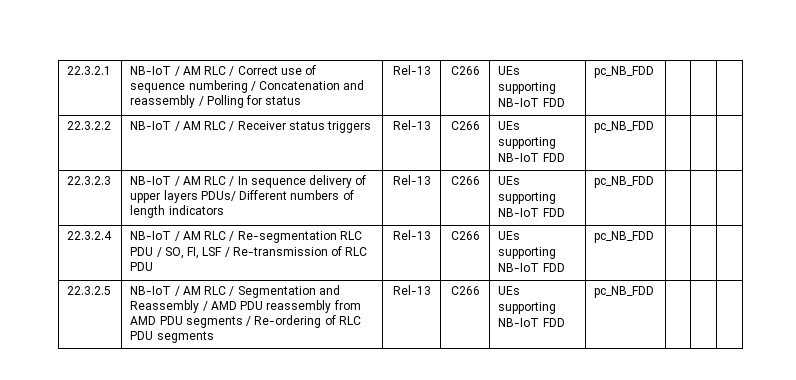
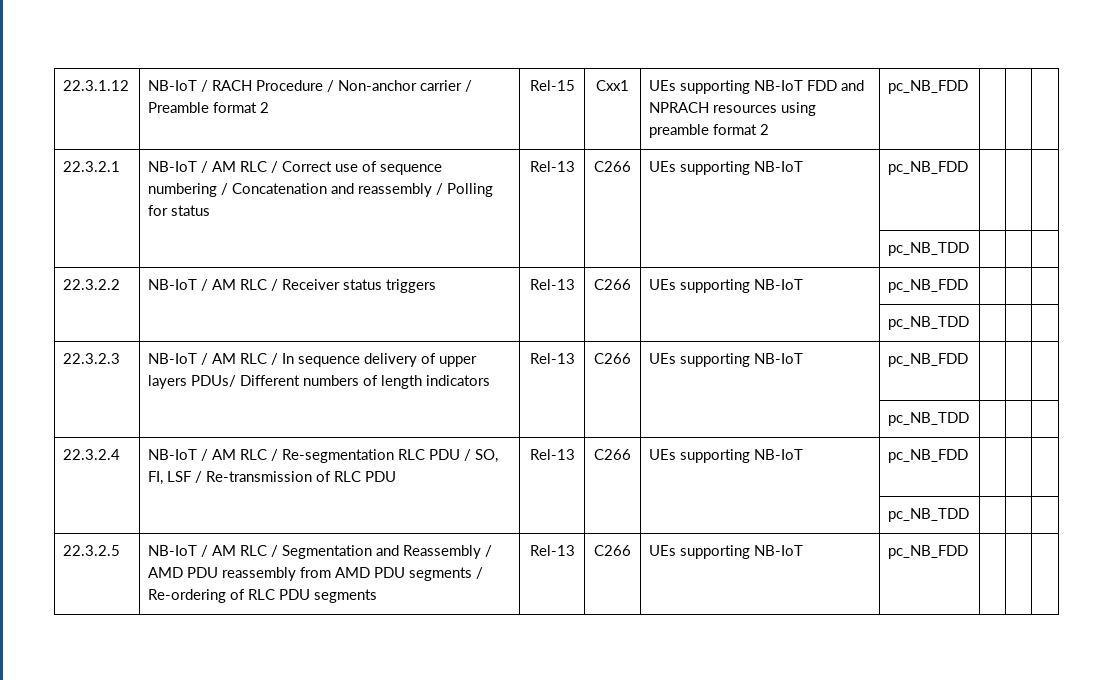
(67, 70) none -> [63,80,130,91] [148,80,473,92] [148,102,270,113] [529,80,575,91] [596,80,629,91] [649,80,865,94] [649,102,817,116] [649,124,770,138] [888,80,969,94] 22.3.1.12 | NB-IoT / RACH Procedure / Non-anchor carrier / Preamble format 2 | Rel-15 | Cxx1 | UEs supporting NB-IoT FDD and NPRACH resources using preamble format 2 | pc_NB_FDD | | | //
[542,98,565,107] [594,66,655,78] FDD | pc_NB_FDD | | | -> [888,161,969,175] [888,242,970,256] | pc_NB_FDD | | | // | | | | | pc_NB_TDD | | |
[542,153,565,162] [594,121,655,133] FDD | pc_NB_FDD | | | -> [888,279,969,293] [888,316,970,330] | pc_NB_FDD | | | // | | | | | pc_NB_TDD | | |
[542,208,565,217] [594,176,655,188] FDD | pc_NB_FDD | | | -> [888,353,969,367] [888,412,970,426] | pc_NB_FDD | | | // | | | | | pc_NB_TDD | | |
[542,263,565,272] [594,231,655,243] FDD | pc_NB_FDD | | | -> [888,449,969,463] [888,508,970,522] | pc_NB_FDD | | | // | | | | | pc_NB_TDD | | |
[542,318,565,327] FDD -> (804, 550) none

